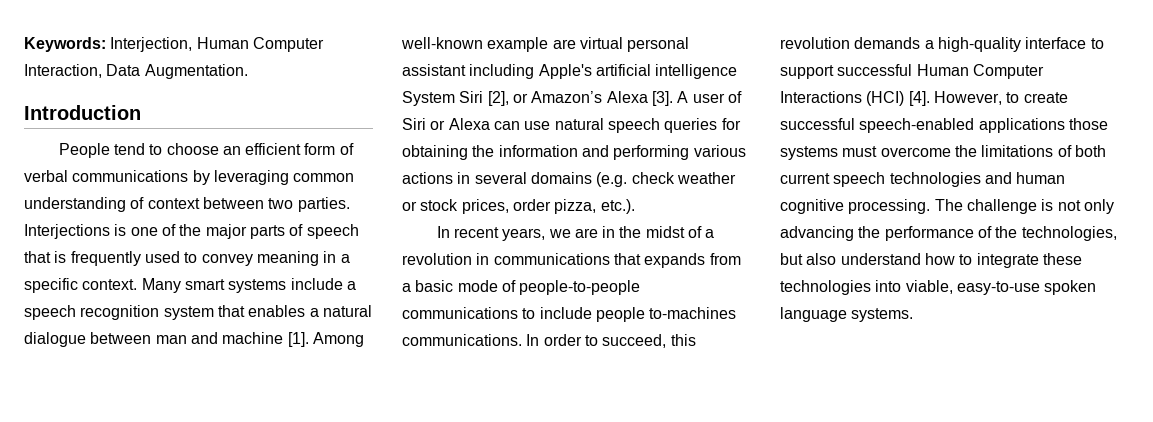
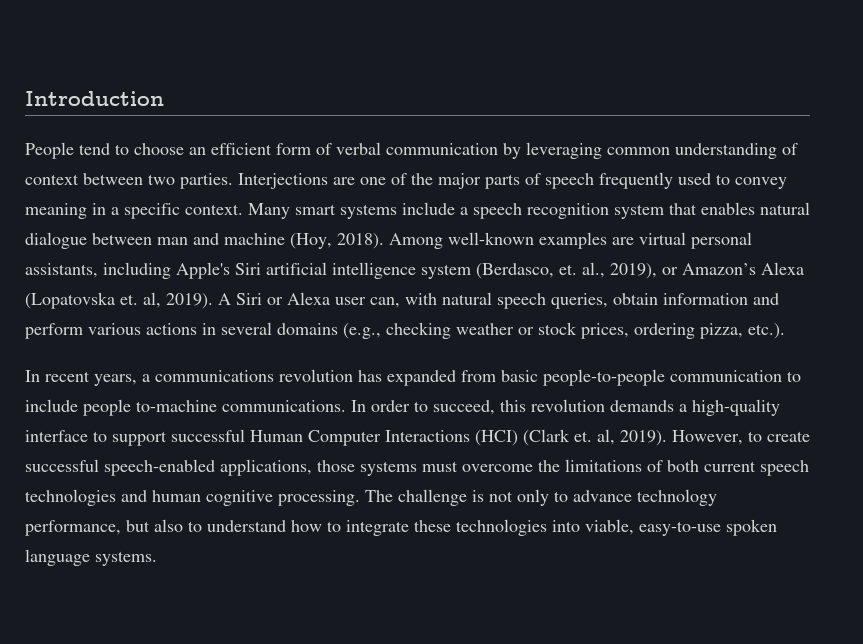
[24,37,324,52] [24,64,248,79] Keywords: Interjection, Human Computer Interaction, Data Augmentation. // -> (25, 98) none
[72,170,189,182] communications -> [386,143,498,155] communication
[114,224,127,236] is -> [333,177,355,185] are
[24,251,67,263] that is -> (594, 181) none
[309,308,319,317] a -> (755, 208) none
[287,332,309,347] [1]. -> [290,233,384,249] (Hoy, 2018).
[487,37,549,52] example -> [539,232,607,249] examples
[402,64,466,76] assistant -> [25,263,98,278] assistants,
(592, 71) none -> [235,263,261,275] Siri
[402,91,742,106] [402,118,741,133] [402,145,495,160] System Siri [2], or Amazon’s Alexa [3]. A user of Siri or Alexa can use natural speech queries for obtaining the -> [421,262,804,279] [25,292,658,309] system (Berdasco, et. al., 2019), or Amazon’s Alexa (Lopatovska et. al, 2019). A Siri or Alexa user can, with natural speech queries, obtain
[613,145,690,160] performing -> [25,323,83,339] perform
[596,172,675,187] (e.g. check -> [343,322,451,339] (e.g., checking
[512,199,551,211] order -> [634,323,695,339] ordering
[548,226,715,238] [402,253,741,268] [402,280,641,295] [402,307,518,319] we are in the midst of a revolution in communications that expands from a basic mode of people-to-people communications -> [142,369,782,386] a communications revolution has expanded from basic people-to-people communication
[649,307,737,319] to-machines -> [136,400,217,412] to-machine
[908,91,930,106] [4]. -> [523,429,667,446] (Clark et. al, 2019).
[978,118,1065,133] applications -> [220,459,312,476] applications,
[780,226,1117,241] advancing the performance of the technologies, -> [554,489,717,506] [25,520,121,536] to advance technology performance,
(837, 259) none -> [188,521,202,532] to

